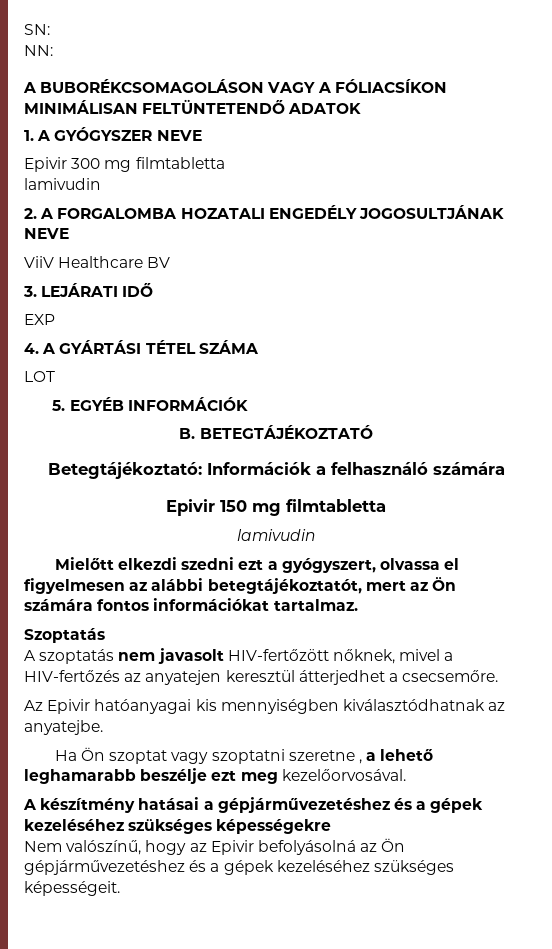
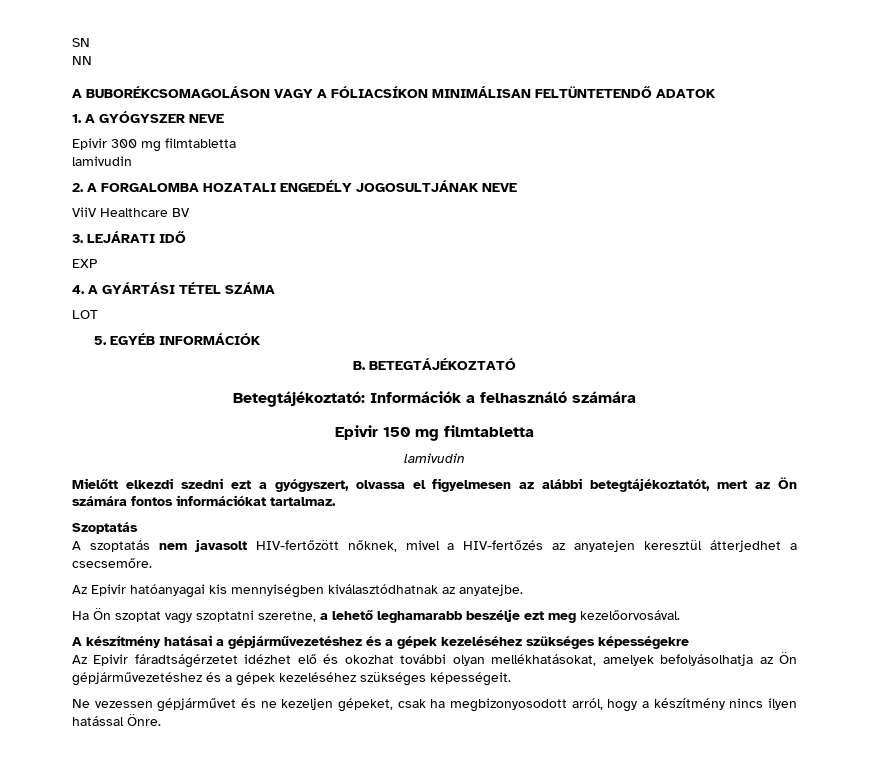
[24,24,50,35] [24,45,53,56] SN: // NN: -> [72,38,90,47] [72,56,92,65] SN // NN
[288,750,362,764] szeretne , -> [258,611,316,622] szeretne,
[24,840,356,855] Nem valószínű, hogy az Epivir befolyásolná -> [72,654,754,668] Az Epivir fáradtságérzetet idézhet elő és okozhat további olyan mellékhatásokat, amelyek befolyásolhatja
(120, 888) none -> [72,698,797,712] [72,714,161,726] // Ne vezessen gépjárművet és ne kezeljen gépeket, csak ha megbizonyosodott arról, hogy a készítmény nincs ilyen hatással Önre.

